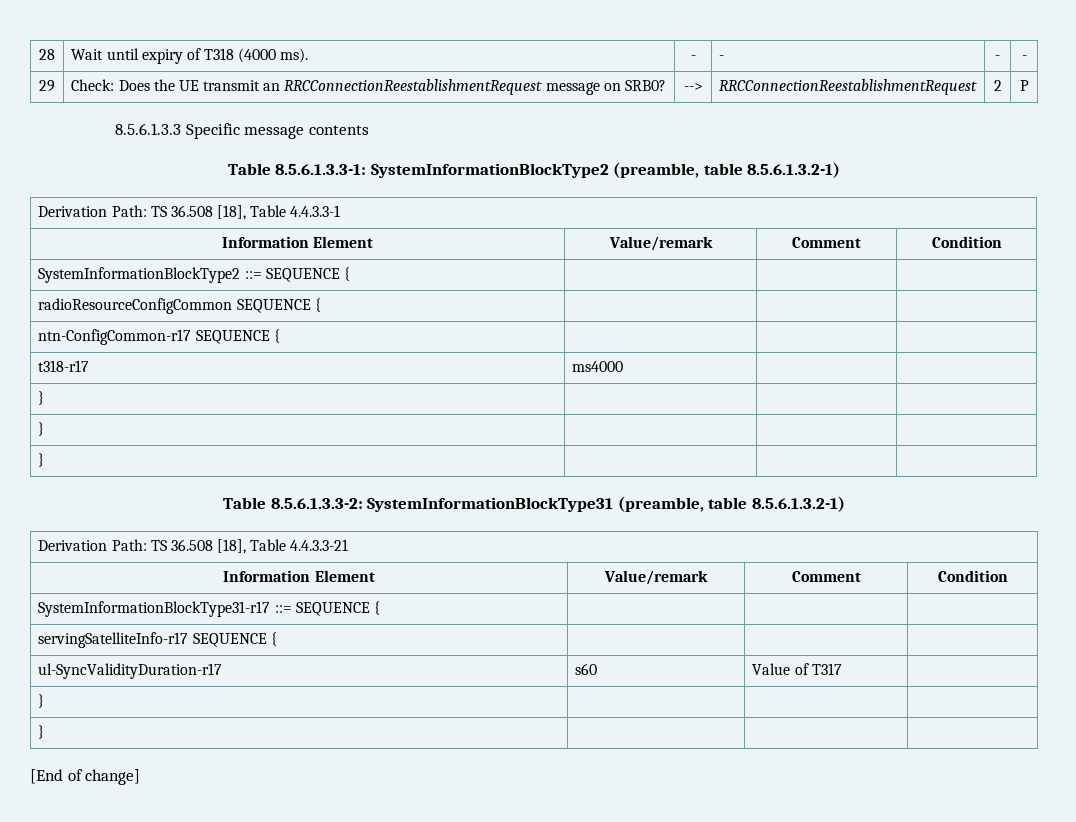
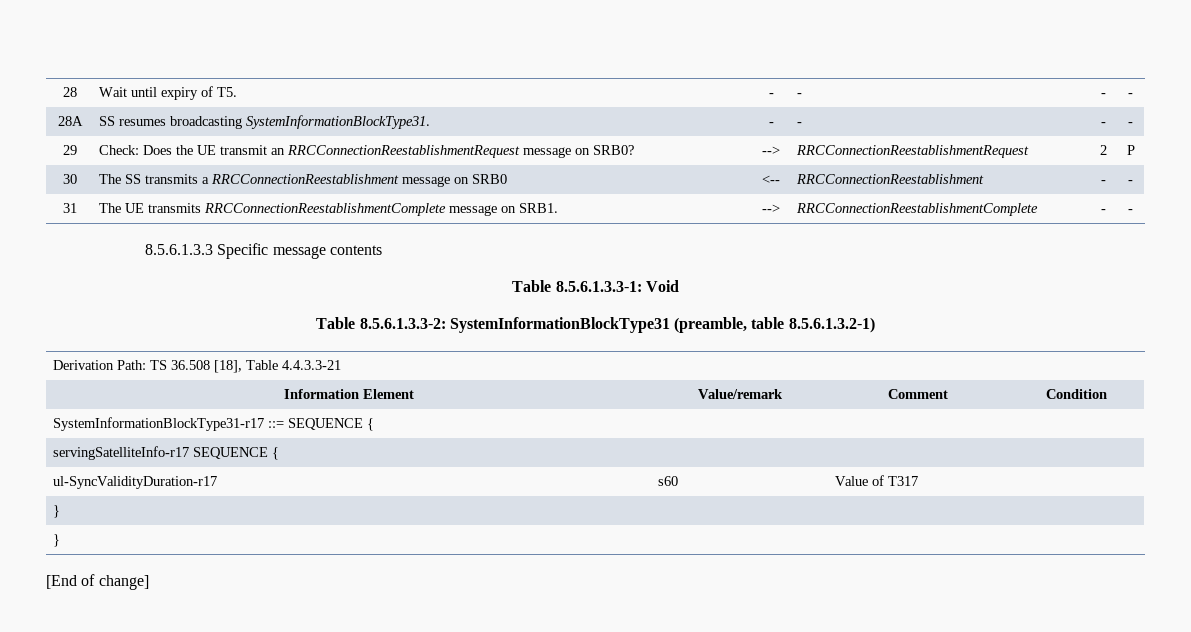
[204,48,309,63] T318 (4000 ms). -> [217,87,238,97] [768,93,774,97] [797,93,803,97] [1101,93,1106,97] [1128,93,1133,97] [57,116,83,126] [99,115,431,129] T5. | - | - | - | - // 28A | SS resumes broadcasting SystemInformationBlockType31.
(1029, 85) none -> [62,174,77,184] [99,174,508,187] [762,175,780,184] [796,174,985,184] [1101,180,1106,184] [1128,180,1133,184] [62,203,77,213] [99,203,559,216] [762,204,780,213] [796,203,1039,216] [1101,209,1106,213] [1128,209,1133,213] // 30 | The SS transmits a RRCConnectionReestablishment message on SRB0 | <-- | RRCConnectionReestablishment | - | - // 31 | The UE transmits RRCConnectionReestablishmentComplete message on SRB1. | --> | RRCConnectionReestablishmentComplete | - | -
[370,162,841,178] [38,205,341,220] [221,236,374,248] [608,236,713,251] [792,237,861,248] [931,236,1002,248] [38,267,350,283] [38,298,321,314] [38,329,280,345] [38,360,90,372] [572,361,624,372] [38,391,45,405] [38,422,45,436] [38,453,45,467] SystemInformationBlockType2 (preamble, table 8.5.6.1.3.2-1) // Derivation Path: TS 36.508 [18], Table 4.4.3.3-1 // Information Element | Value/remark | Comment | Condition // SystemInformationBlockType2 ::= SEQUENCE { | | | // radioResourceConfigCommon SEQUENCE { | | | // ntn-ConfigCommon-r17 SEQUENCE { | | | // t318-r17 | ms4000 | | // } | | | // } | | | // } | | | -> [645,280,679,292] Void

